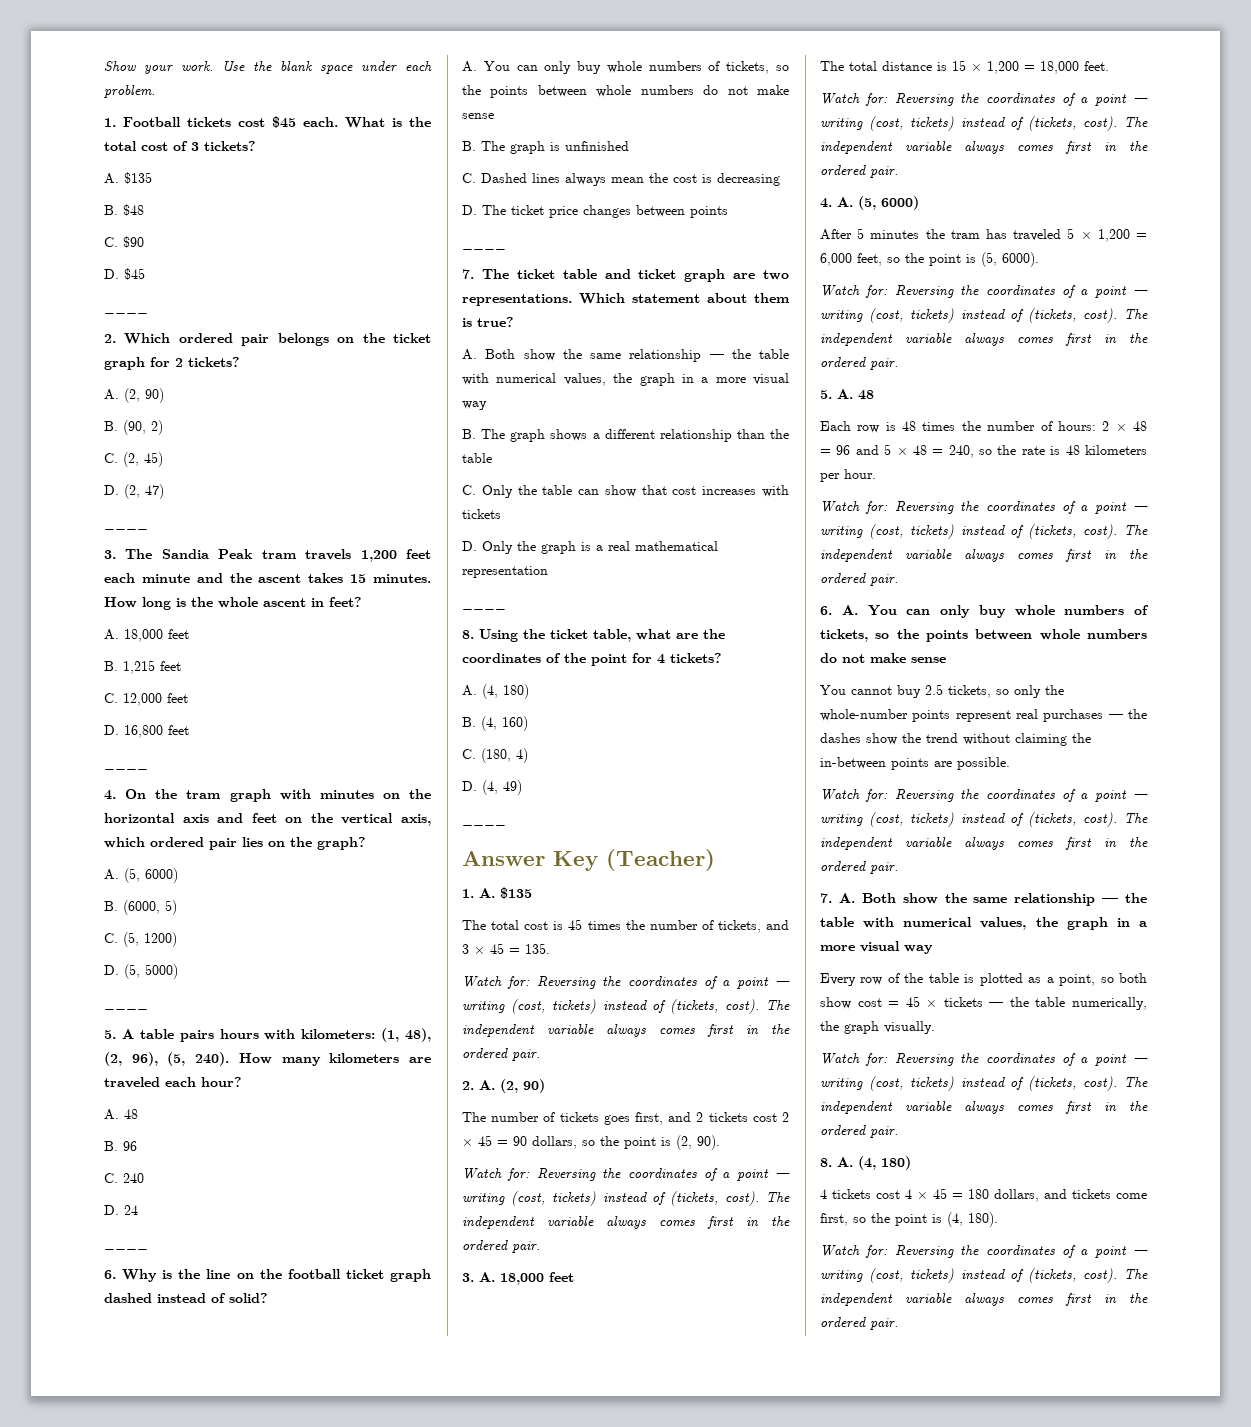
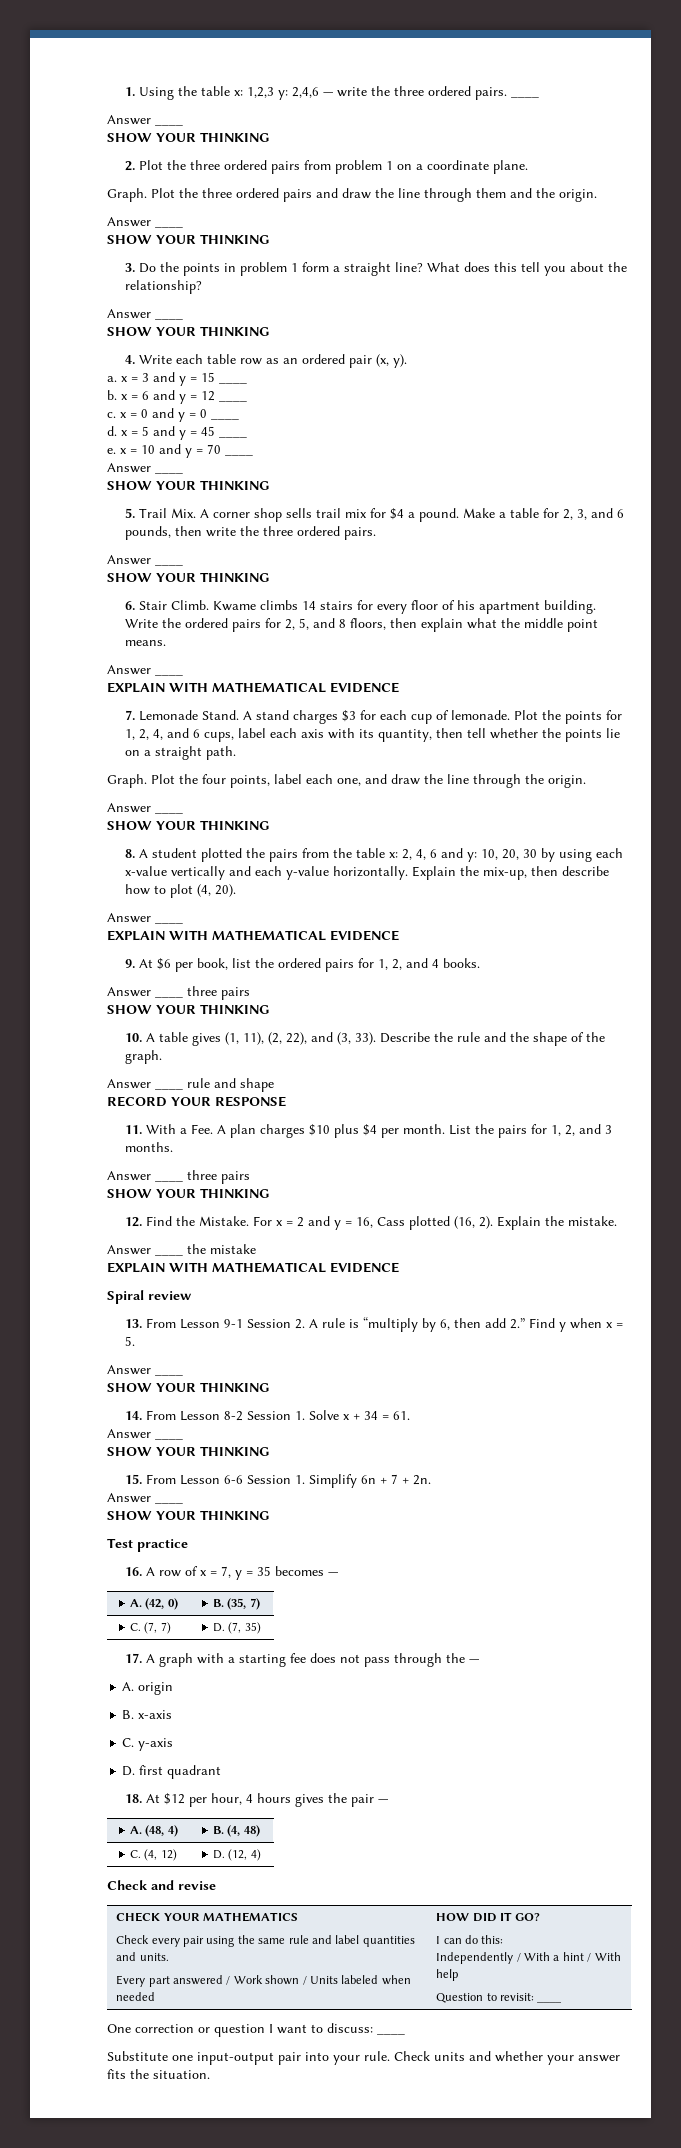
[104,61,432,74] [104,85,155,98] [104,116,431,128] [104,141,256,151] [104,172,152,184] [104,204,144,216] [104,236,144,248] [104,268,145,280] [104,311,148,314] [104,333,431,346] [104,357,240,370] [104,388,164,403] [104,420,163,435] [104,452,163,467] [104,484,164,499] [104,527,148,530] [104,549,431,562] [104,573,431,583] [104,597,362,610] [104,629,189,642] [104,660,181,674] [104,693,188,706] [104,725,189,738] [104,767,148,770] [104,789,431,802] [104,813,431,826] [104,837,366,850] [104,868,178,883] [104,900,177,915] [104,932,177,947] [104,964,178,979] [104,1007,148,1010] [104,1028,431,1042] [104,1052,432,1066] [104,1077,242,1088] [104,1109,138,1120] [104,1141,137,1151] [104,1173,144,1183] [104,1205,138,1215] [104,1247,148,1250] [104,1269,431,1282] [104,1293,268,1303] [462,61,789,74] [462,85,789,98] [462,113,494,119] [462,141,629,154] [462,173,780,186] [462,205,728,218] [462,247,506,250] [462,269,789,282] [462,293,790,306] [462,317,514,327] [462,349,789,362] [462,373,789,386] [462,401,487,410] [462,429,789,442] [462,453,492,463] [462,485,789,498] [462,509,501,519] [462,541,718,554] [462,566,548,578] [462,607,506,610] [462,629,725,642] [462,653,722,666] [462,684,529,699] [462,716,528,731] [462,748,528,763] [462,780,522,795] [462,823,506,826] [462,849,715,871] [462,887,532,899] [462,919,789,933] [462,943,550,954] [462,976,790,989] [462,999,790,1014] [462,1024,790,1037] [462,1048,540,1061] [462,1079,545,1093] [462,1112,789,1125] [462,1135,720,1150] [462,1168,790,1181] [462,1191,790,1206] [462,1216,790,1229] [462,1240,540,1253] [462,1272,574,1285] [820,60,1109,74] [820,93,1148,106] [820,116,1148,131] [820,141,1148,154] [820,165,898,178] [820,196,919,210] [820,228,1147,242] [820,252,1039,267] [820,285,1148,298] [820,308,1148,323] [820,333,1148,346] [820,357,898,370] [820,389,874,400] [820,421,1147,433] [820,444,1147,458] [820,469,876,482] [820,501,1148,514] [820,524,1148,539] [820,549,1148,562] [820,573,898,586] [820,605,1149,618] [820,629,1147,642] [820,653,946,663] [820,684,1064,698] [820,709,1147,722] [820,733,1091,746] [820,757,1010,770] [820,789,1148,802] [820,812,1148,827] [820,837,1148,850] [820,861,898,874] [820,893,1147,906] [820,917,1147,930] [820,941,933,954] [820,973,1147,986] [820,996,1147,1010] [820,1021,935,1034] [820,1053,1148,1066] [820,1076,1148,1091] [820,1101,1148,1114] [820,1125,898,1138] [820,1156,911,1170] [820,1188,1147,1202] [820,1212,998,1227] [820,1245,1148,1258] [820,1268,1148,1283] [820,1293,1148,1306] [820,1317,898,1330] Show your work. Use the blank space under each problem. // 1. Football tickets cost $45 each. What is the total cost of 3 tickets? // A. $135 // B. $48 // C. $90 // D. $45 // ____ // 2. Which ordered pair belongs on the ticket graph for 2 tickets? // A. (2, 90) // B. (90, 2) // C. (2, 45) // D. (2, 47) // ____ // 3. The Sandia Peak tram travels 1,200 feet each minute and the ascent takes 15 minutes. How long is the whole ascent in feet? // A. 18,000 feet // B. 1,215 feet // C. 12,000 feet // D. 16,800 feet // ____ // 4. On the tram graph with minutes on the horizontal axis and feet on the vertical axis, which ordered pair lies on the graph? // A. (5, 6000) // B. (6000, 5) // C. (5, 1200) // D. (5, 5000) // ____ // 5. A table pairs hours with kilometers: (1, 48), (2, 96), (5, 240). How many kilometers are traveled each hour? // A. 48 // B. 96 // C. 240 // D. 24 // ____ // 6. Why is the line on the football ticket graph dashed instead of solid? // A. You can only buy whole numbers of tickets, so the points between whole numbers do not make sense // B. The graph is unfinished // C. Dashed lines always mean the cost is decreasing // D. The ticket price changes between points // ____ // 7. The ticket table and ticket graph are two representations. Which statement about them is true? // A. Both show the same relationship — the table with numerical values, the graph in a more visual way // B. The graph shows a different relationship than the table // C. Only the table can show that cost increases with tickets // D. Only the graph is a real mathematical representation // ____ // 8. Using the ticket table, what are the coordinates of the point for 4 tickets? // A. (4, 180) // B. (4, 160) // C. (180, 4) // D. (4, 49) // ____ // Answer Key (Teacher) // 1. A. $135 // The total cost is 45 times the number of tickets, and 3 × 45 = 135. // Watch for: Reversing the coordinates of a point — writing (cost, tickets) instead of (tickets, cost). The independent variable always comes first in the ordered pair. // 2. A. (2, 90) // The number of tickets goes first, and 2 tickets cost 2 × 45 = 90 dollars, so the point is (2, 90). // Watch for: Reversing the coordinates of a point — writing (cost, tickets) instead of (tickets, cost). The independent variable always comes first in the ordered pair. // 3. A. 18,000 feet // The total distance is 15 × 1,200 = 18,000 feet. // Watch for: Reversing the coordinates of a point — writing (cost, tickets) instead of (tickets, cost). The independent variable always comes first in the ordered pair. // 4. A. (5, 6000) // After 5 minutes the tram has traveled 5 × 1,200 = 6,000 feet, so the point is (5, 6000). // Watch for: Reversing the coordinates of a point — writing (cost, tickets) instead of (tickets, cost). The independent variable always comes first in the ordered pair. // 5. A. 48 // Each row is 48 times the number of hours: 2 × 48 = 96 and 5 × 48 = 240, so the rate is 48 kilometers per hour. // Watch for: Reversing the coordinates of a point — writing (cost, tickets) instead of (tickets, cost). The independent variable always comes first in the ordered pair. // 6. A. You can only buy whole numbers of tickets, so the points between whole numbers do not make sense // You cannot buy 2.5 tickets, so only the whole-number points represent real purchases — the dashes show the trend without claiming the in-between points are possible. // Watch for: Reversing the coordinates of a point — writing (cost, tickets) instead of (tickets, cost). The independent variable always comes first in the ordered pair. // 7. A. Both show the same relationship — the table with numerical values, the graph in a more visual way // Every row of the table is plotted as a point, so both show cost = 45 × tickets — the table numerically, the graph visually. // Watch for: Reversing the coordinates of a point — writing (cost, tickets) instead of (tickets, cost). The independent variable always comes first in the ordered pair. // 8. A. (4, 180) // 4 tickets cost 4 × 45 = 180 dollars, and tickets come first, so the point is (4, 180). // Watch for: Reversing the coordinates of a point — writing (cost, tickets) instead of (tickets, cost). The independent variable always comes first in the ordered pair. -> [125,86,540,100] [107,115,183,126] [107,132,270,142] [125,160,529,174] [107,188,597,202] [107,217,183,228] [107,234,270,244] [125,262,628,276] [125,280,203,294] [107,309,183,320] [107,326,270,336] [125,354,408,368] [107,372,215,386] [219,382,247,384] [107,390,247,404] [107,408,207,422] [211,418,239,420] [107,426,215,440] [219,436,247,438] [107,444,221,458] [225,454,253,456] [107,463,183,474] [107,480,270,490] [125,508,625,522] [125,526,377,540] [107,555,183,566] [107,572,270,582] [125,600,597,614] [125,618,599,632] [125,640,167,646] [107,665,183,676] [107,682,399,693] [125,710,623,724] [125,728,621,742] [125,746,237,760] [107,774,586,788] [107,803,183,814] [107,820,270,830] [125,848,624,862] [125,866,610,880] [125,884,237,898] [107,913,183,924] [107,930,399,941] [125,958,481,972] [107,987,183,998] [187,986,250,1000] [107,1004,270,1014] [125,1032,606,1046] [125,1050,163,1064] [107,1079,183,1090] [187,1078,274,1092] [107,1096,286,1107] [125,1124,613,1138] [125,1142,174,1152] [107,1171,183,1182] [187,1170,250,1184] [107,1188,270,1198] [125,1216,618,1230] [107,1245,183,1256] [187,1244,256,1254] [107,1262,399,1273] [107,1290,192,1304] [125,1317,624,1332] [125,1336,136,1346] [107,1365,183,1376] [107,1382,270,1392] [125,1410,411,1421] [107,1429,183,1440] [107,1446,270,1456] [125,1474,432,1488] [107,1493,183,1504] [107,1510,270,1520] [107,1538,188,1552] [125,1566,339,1580] [130,1598,178,1610] [213,1598,260,1610] [130,1622,171,1634] [213,1622,261,1634] [125,1653,480,1667] [122,1682,174,1695] [122,1710,173,1719] [122,1738,174,1751] [122,1765,222,1779] [125,1793,389,1807] [130,1825,178,1837] [213,1825,260,1837] [130,1849,177,1861] [213,1849,261,1861] [107,1880,216,1890] [116,1912,299,1922] [116,1935,415,1947] [116,1952,169,1961] [116,1975,411,1987] [116,1992,156,2001] [436,1912,541,1922] [436,1935,504,1944] [436,1952,621,1964] [436,1969,460,1981] [436,1993,535,2003] [537,2001,563,2003] [107,2023,373,2037] [377,2033,405,2035] [107,2051,620,2065] [107,2069,210,2079] 1. Using the table x: 1,2,3 y: 2,4,6 — write the three ordered pairs. ____ // Answer ____ // SHOW YOUR THINKING // 2. Plot the three ordered pairs from problem 1 on a coordinate plane. // Graph. Plot the three ordered pairs and draw the line through them and the origin. // Answer ____ // SHOW YOUR THINKING // 3. Do the points in problem 1 form a straight line? What does this tell you about the relationship? // Answer ____ // SHOW YOUR THINKING // 4. Write each table row as an ordered pair (x, y). // a. x = 3 and y = 15 ____ // b. x = 6 and y = 12 ____ // c. x = 0 and y = 0 ____ // d. x = 5 and y = 45 ____ // e. x = 10 and y = 70 ____ // Answer ____ // SHOW YOUR THINKING // 5. Trail Mix. A corner shop sells trail mix for $4 a pound. Make a table for 2, 3, and 6 pounds, then write the three ordered pairs. // Answer ____ // SHOW YOUR THINKING // 6. Stair Climb. Kwame climbs 14 stairs for every floor of his apartment building. Write the ordered pairs for 2, 5, and 8 floors, then explain what the middle point means. // Answer ____ // EXPLAIN WITH MATHEMATICAL EVIDENCE // 7. Lemonade Stand. A stand charges $3 for each cup of lemonade. Plot the points for 1, 2, 4, and 6 cups, label each axis with its quantity, then tell whether the points lie on a straight path. // Graph. Plot the four points, label each one, and draw the line through the origin. // Answer ____ // SHOW YOUR THINKING // 8. A student plotted the pairs from the table x: 2, 4, 6 and y: 10, 20, 30 by using each x-value vertically and each y-value horizontally. Explain the mix-up, then describe how to plot (4, 20). // Answer ____ // EXPLAIN WITH MATHEMATICAL EVIDENCE // 9. At $6 per book, list the ordered pairs for 1, 2, and 4 books. // Answer ____ three pairs // SHOW YOUR THINKING // 10. A table gives (1, 11), (2, 22), and (3, 33). Describe the rule and the shape of the graph. // Answer ____ rule and shape // RECORD YOUR RESPONSE // 11. With a Fee. A plan charges $10 plus $4 per month. List the pairs for 1, 2, and 3 months. // Answer ____ three pairs // SHOW YOUR THINKING // 12. Find the Mistake. For x = 2 and y = 16, Cass plotted (16, 2). Explain the mistake. // Answer ____ the mistake // EXPLAIN WITH MATHEMATICAL EVIDENCE // Spiral review // 13. From Lesson 9-1 Session 2. A rule is “multiply by 6, then add 2.” Find y when x = 5. // Answer ____ // SHOW YOUR THINKING // 14. From Lesson 8-2 Session 1. Solve x + 34 = 61. // Answer ____ // SHOW YOUR THINKING // 15. From Lesson 6-6 Session 1. Simplify 6n + 7 + 2n. // Answer ____ // SHOW YOUR THINKING // Test practice // 16. A row of x = 7, y = 35 becomes — // A. (42, 0) | B. (35, 7) // C. (7, 7) | D. (7, 35) // 17. A graph with a starting fee does not pass through the — // A. origin // B. x-axis // C. y-axis // D. first quadrant // 18. At $12 per hour, 4 hours gives the pair — // A. (48, 4) | B. (4, 48) // C. (4, 12) | D. (12, 4) // Check and revise // CHECK YOUR MATHEMATICS // Check every pair using the same rule and label quantities and units. // Every part answered / Work shown / Units labeled when needed | HOW DID IT GO? // I can do this: // Independently / With a hint / With help // Question to revisit: ____ // One correction or question I want to discuss: ____ // Substitute one input-output pair into your rule. Check units and whether your answer fits the situation.

